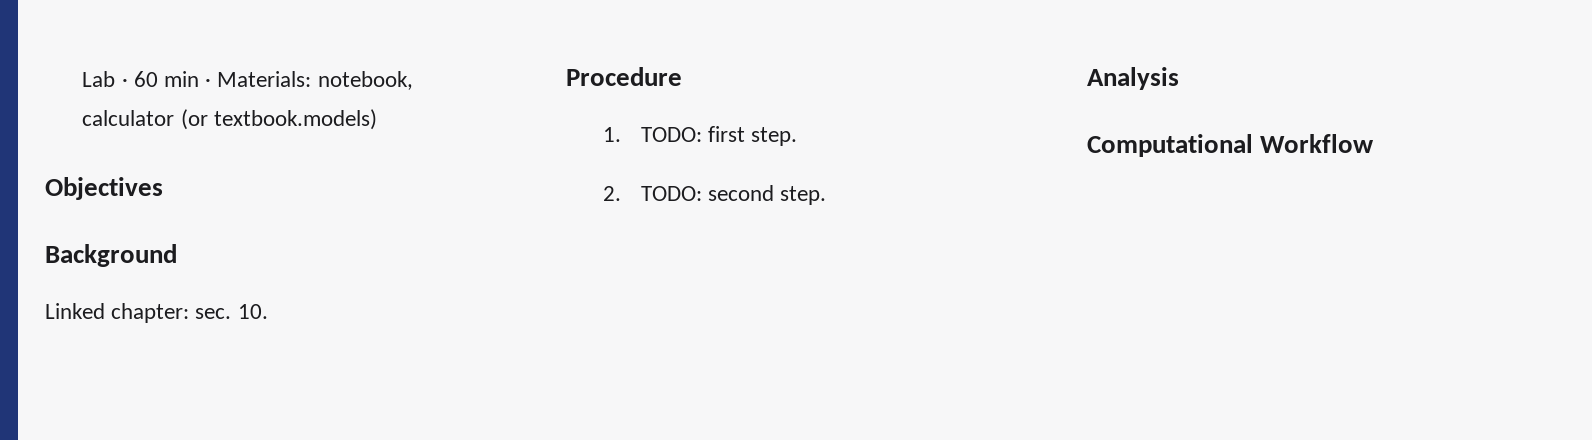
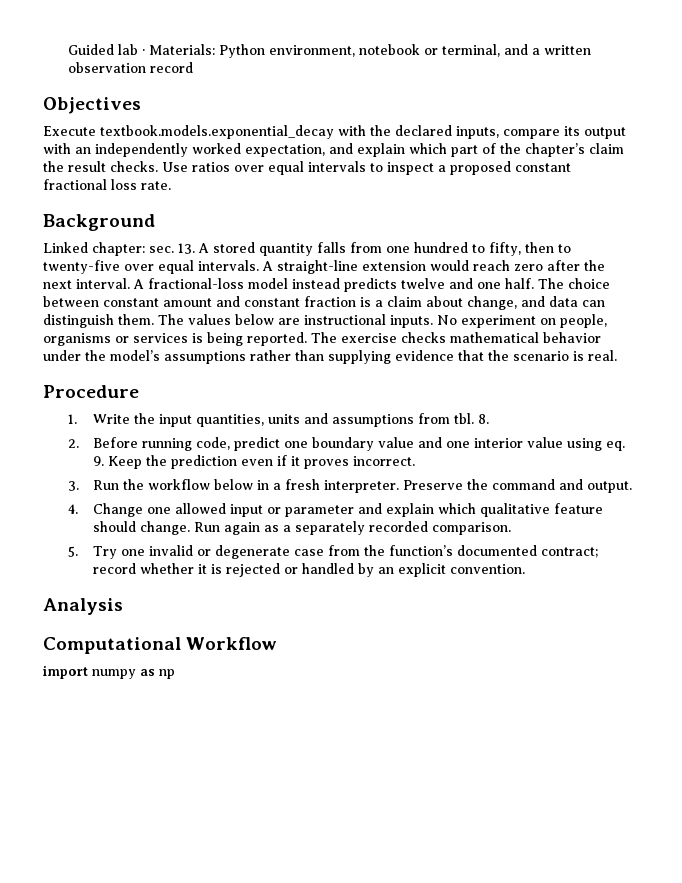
[82,71,413,90] [82,109,377,130] [45,177,163,200] [45,244,177,267] [45,303,268,323] [566,67,682,86] [603,126,798,146] [603,185,827,205] Lab · 60 min · Materials: notebook, calculator (or textbook.models) // Objectives // Background // Linked chapter: sec. 10. // Procedure // 1. TODO: first step. // 2. TODO: second step. -> [68,44,592,58] [68,62,194,73] [43,97,141,114] [43,125,626,139] [43,143,624,157] [43,161,571,175] [43,179,171,190] [43,214,155,231] [43,242,571,256] [43,260,605,274] [43,278,610,292] [43,296,605,310] [43,314,607,328] [43,332,601,346] [43,350,617,364] [43,385,139,398] [68,413,490,427] [68,437,626,451] [93,455,416,469] [68,479,633,493] [68,503,604,517] [93,521,512,535] [68,545,599,559] [93,563,526,577] Guided lab · Materials: Python environment, notebook or terminal, and a written observation record // Objectives // Execute textbook.models.exponential_decay with the declared inputs, compare its output with an independently worked expectation, and explain which part of the chapter’s claim the result checks. Use ratios over equal intervals to inspect a proposed constant fractional loss rate. // Background // Linked chapter: sec. 13. A stored quantity falls from one hundred to fifty, then to twenty-five over equal intervals. A straight-line extension would reach zero after the next interval. A fractional-loss model instead predicts twelve and one half. The choice between constant amount and constant fraction is a claim about change, and data can distinguish them. The values below are instructional inputs. No experiment on people, organisms or services is being reported. The exercise checks mathematical behavior under the model’s assumptions rather than supplying evidence that the scenario is real. // Procedure // 1. Write the input quantities, units and assumptions from tbl. 8. // 2. Before running code, predict one boundary value and one interior value using eq. 9. Keep the prediction even if it proves incorrect. // 3. Run the workflow below in a fresh interpreter. Preserve the command and output. // 4. Change one allowed input or parameter and explain which qualitative feature should change. Run again as a separately recorded comparison. // 5. Try one invalid or degenerate case from the function’s documented contract; record whether it is rejected or handled by an explicit convention.
(1375, 143) none -> [43,665,175,679] // import numpy as np

